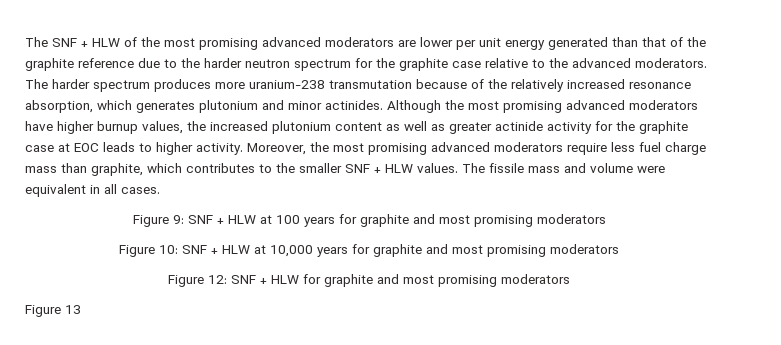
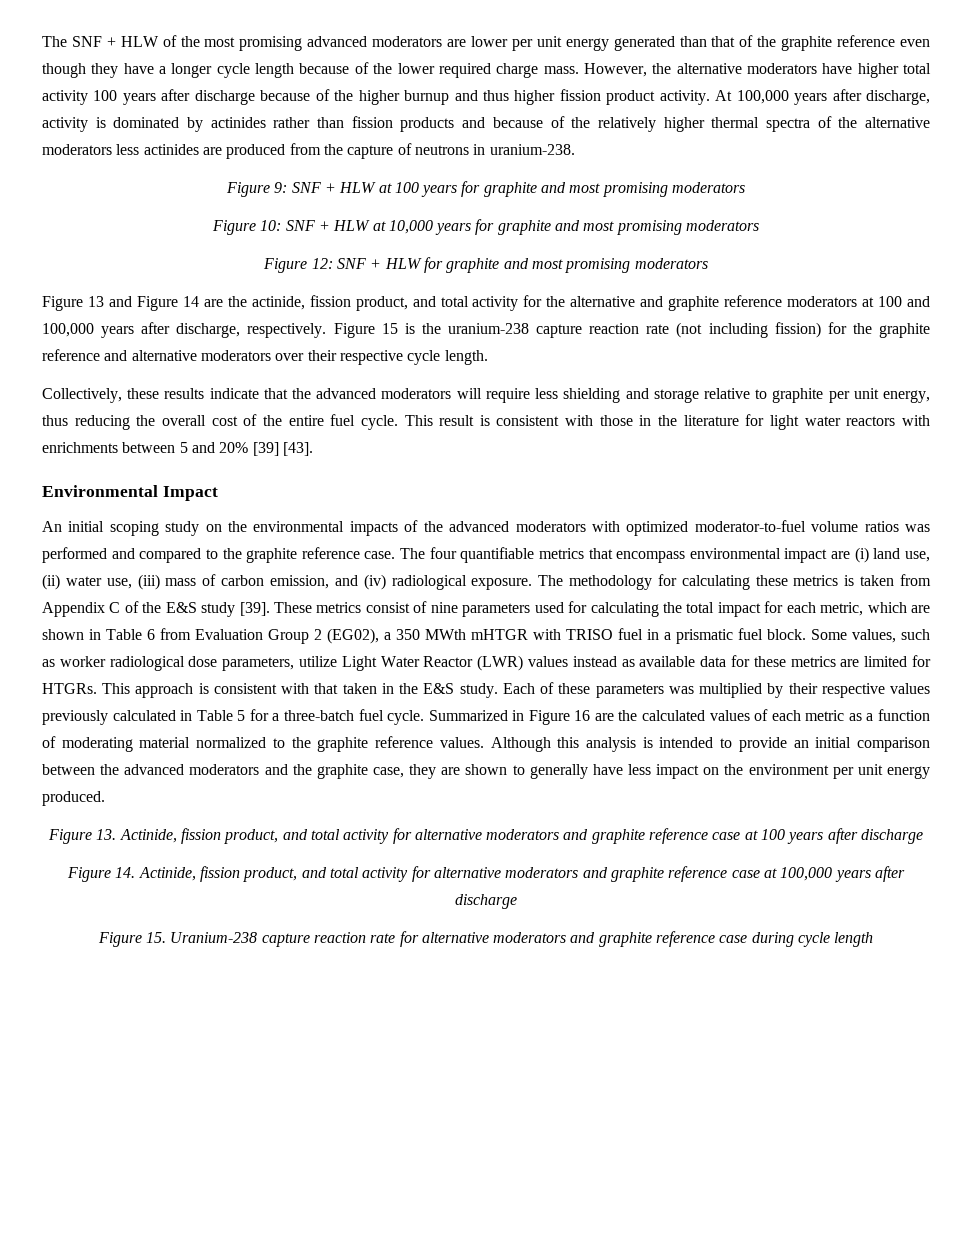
[138,58,707,71] [25,79,691,92] [25,100,698,113] [25,121,688,134] [25,142,706,155] [25,163,665,176] [25,184,160,197] due to the harder neutron spectrum for the graphite case relative to the advanced moderators. The harder spectrum produces more uranium-238 transmutation because of the relatively increased resonance absorption, which generates plutonium and minor actinides. Although the most promising advanced moderators have higher burnup values, the increased plutonium content as well as greater actinide activity for the graphite case at EOC leads to higher activity. Moreover, the most promising advanced moderators require less fuel charge mass than graphite, which contributes to the smaller SNF + HLW values. The fissile mass and volume were equivalent in all cases. -> [899,39,930,47] [42,62,932,78] [42,89,931,105] [42,116,931,132] [42,143,575,159] even though they have a longer cycle length because of the lower required charge mass. However, the alternative moderators have higher total activity 100 years after discharge because of the higher burnup and thus higher fission product activity. At 100,000 years after discharge, activity is dominated by actinides rather than fission products and because of the relatively higher thermal spectra of the alternative moderators less actinides are produced from the capture of neutrons in uranium-238.
(81, 309) none -> [108,295,931,311] [42,322,930,338] [42,349,488,365] [42,388,931,403] [42,414,931,430] [42,442,313,456] [42,485,218,501] [42,520,930,536] [42,547,931,563] [42,574,932,590] [42,601,930,617] [42,628,930,644] [42,655,931,671] [42,682,930,698] [42,709,931,725] [42,736,930,752] [42,764,930,779] [42,791,105,806] [47,828,924,844] [67,866,905,882] [455,894,517,909] [97,931,874,947] and Figure 14 are the actinide, fission product, and total activity for the alternative and graphite reference moderators at 100 and 100,000 years after discharge, respectively. Figure 15 is the uranium-238 capture reaction rate (not including fission) for the graphite reference and alternative moderators over their respective cycle length. // Collectively, these results indicate that the advanced moderators will require less shielding and storage relative to graphite per unit energy, thus reducing the overall cost of the entire fuel cycle. This result is consistent with those in the literature for light water reactors with enrichments between 5 and 20% [39] [43]. // Environmental Impact // An initial scoping study on the environmental impacts of the advanced moderators with optimized moderator-to-fuel volume ratios was performed and compared to the graphite reference case. The four quantifiable metrics that encompass environmental impact are (i) land use, (ii) water use, (iii) mass of carbon emission, and (iv) radiological exposure. The methodology for calculating these metrics is taken from Appendix C of the E&S study [39]. These metrics consist of nine parameters used for calculating the total impact for each metric, which are shown in Table 6 from Evaluation Group 2 (EG02), a 350 MWth mHTGR with TRISO fuel in a prismatic fuel block. Some values, such as worker radiological dose parameters, utilize Light Water Reactor (LWR) values instead as available data for these metrics are limited for HTGRs. This approach is consistent with that taken in the E&S study. Each of these parameters was multiplied by their respective values previously calculated in Table 5 for a three-batch fuel cycle. Summarized in Figure 16 are the calculated values of each metric as a function of moderating material normalized to the graphite reference values. Although this analysis is intended to provide an initial comparison between the advanced moderators and the graphite case, they are shown to generally have less impact on the environment per unit energy produced. // Figure 13. Actinide, fission product, and total activity for alternative moderators and graphite reference case at 100 years after discharge // Figure 14. Actinide, fission product, and total activity for alternative moderators and graphite reference case at 100,000 years after discharge // Figure 15. Uranium-238 capture reaction rate for alternative moderators and graphite reference case during cycle length

